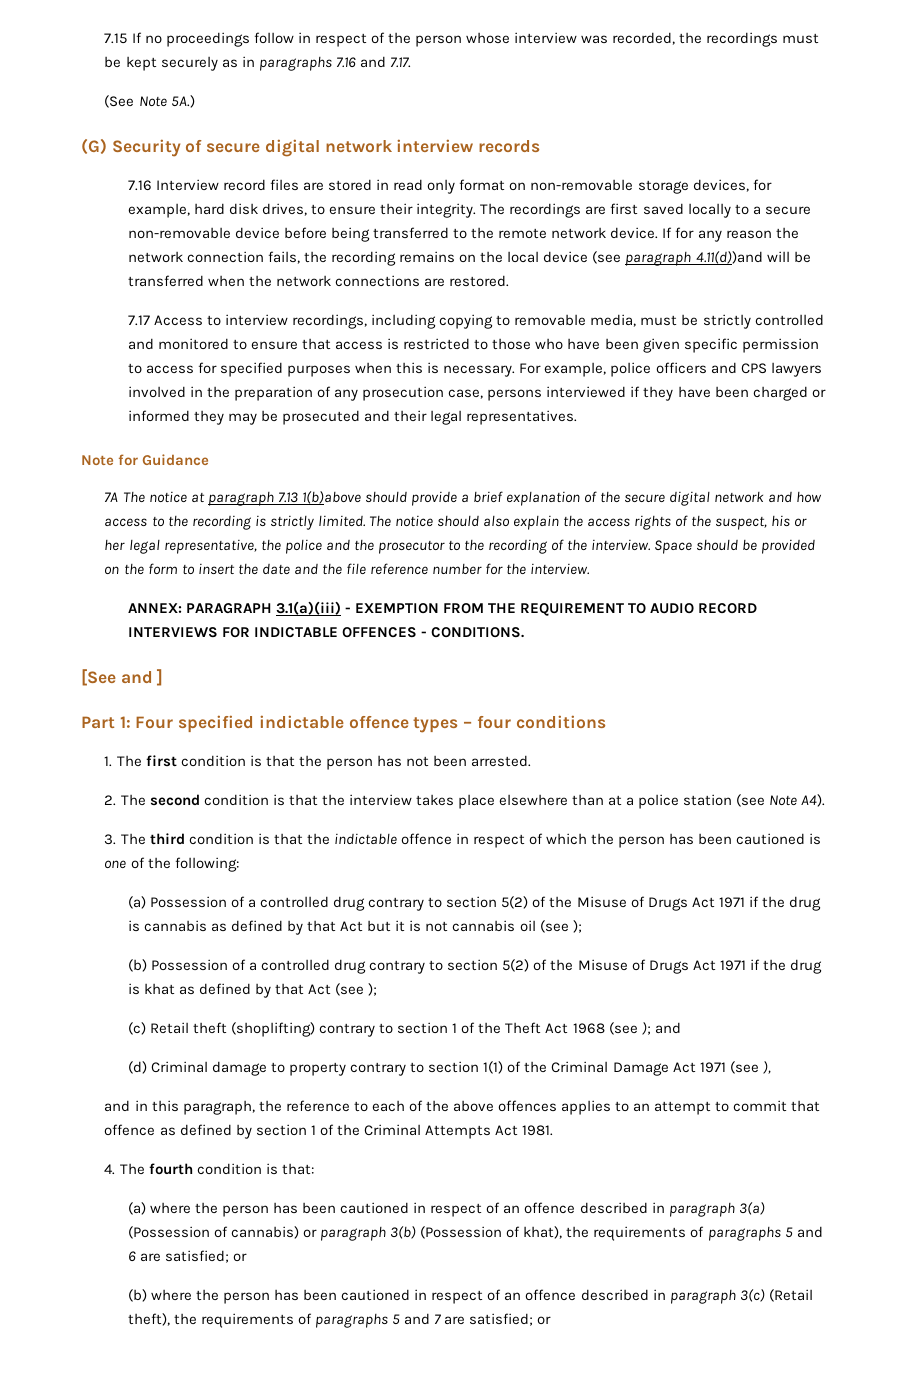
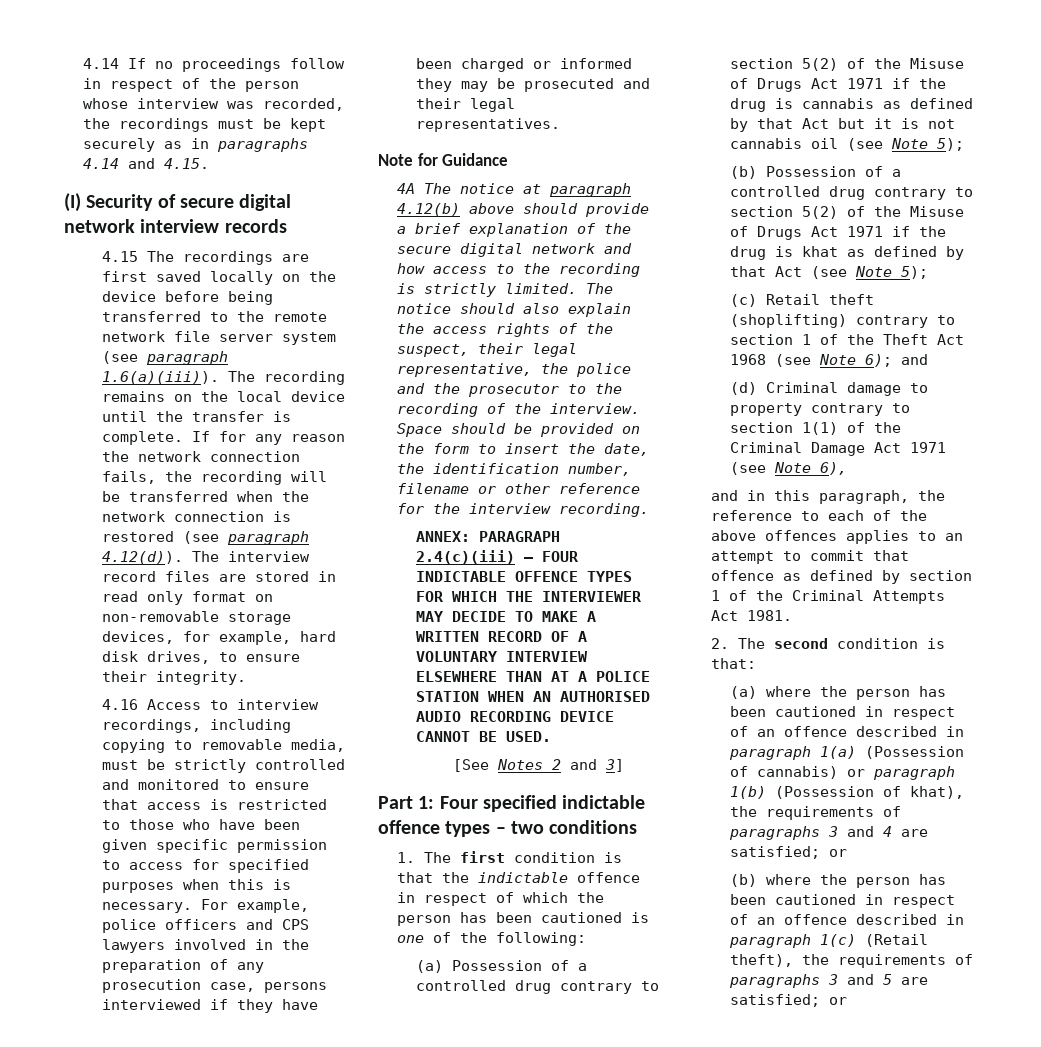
[104,33,128,44] 7.15 -> [82,58,119,69] 4.14
[335,56,411,68] [104,95,195,108] [81,138,107,155] 7.16 and 7.17. // (See Note 5A.) // (G) -> [82,158,209,169] [64,193,81,212] 4.14 and 4.15. // (I)
[127,179,219,191] 7.16 Interview -> [101,251,309,265] [101,271,336,285] [101,291,273,305] [101,311,327,322] [101,331,336,345] [101,351,228,365] [101,371,345,385] [101,391,345,402] [101,411,291,422] [101,431,345,445] [101,451,300,462] [101,471,327,485] [101,491,309,502] [101,511,291,522] [101,531,309,545] [101,551,310,564] 4.15 The recordings are first saved locally on the device before being transferred to the remote network file server system (see paragraph 1.6(a)(iii)). The recording remains on the local device until the transfer is complete. If for any reason the network connection fails, the recording will be transferred when the network connection is restored (see paragraph 4.12(d)). The interview
[480,203,811,218] [127,227,799,242] [127,251,811,266] [127,275,510,287] [127,315,150,326] The recordings are first saved locally to a secure non-removable device before being transferred to the remote network device. If for any reason the network connection fails, the recording remains on the local device (see paragraph 4.11(d))and will be transferred when the network connections are restored. // 7.17 -> [101,699,138,710] // 4.16
[104,492,119,502] 7A -> [396,183,415,194] 4A
[277,491,361,504] 7.13 1(b)above -> [396,203,514,216] 4.12(b) above
[771,515,808,527] [104,539,126,551] his or her -> [477,343,523,354] their
[261,563,591,575] [127,601,758,616] [127,627,525,638] [81,669,164,686] date and the file reference number for the interview. // ANNEX: PARAGRAPH 3.1(a)(iii) - EXEMPTION FROM THE REQUIREMENT TO AUDIO RECORD INTERVIEWS FOR INDICTABLE OFFENCES - CONDITIONS. // [See and ] -> [603,443,649,456] [396,463,631,476] [396,483,640,494] [396,503,649,517] [415,531,560,542] [415,550,579,564] [415,571,632,582] [415,591,642,602] [415,611,596,622] [415,631,587,642] [415,651,588,662] [415,671,650,682] [415,691,650,702] [415,711,614,722] [415,731,551,742] [453,759,625,772] date, the identification number, filename or other reference for the interview recording. // ANNEX: PARAGRAPH 2.4(c)(iii) – FOUR INDICTABLE OFFENCE TYPES FOR WHICH THE INTERVIEWER MAY DECIDE TO MAKE A WRITTEN RECORD OF A VOLUNTARY INTERVIEW ELSEWHERE THAN AT A POLICE STATION WHEN AN AUTHORISED AUDIO RECORDING DEVICE CANNOT BE USED. // [See Notes 2 and 3]
[476,715,511,729] four -> [510,821,544,834] two
[325,755,532,770] [104,794,826,809] [104,833,330,845] person has not been arrested. // 2. The second condition is that the interview takes place elsewhere than at a police station (see Note A4). // 3. The third condition is that the -> (469, 877) none
[572,920,582,933] ); -> [890,138,964,151] Note 5);
[368,983,378,996] ); -> [854,266,928,279] Note 5);
[641,1022,651,1035] ); -> [818,354,892,367] Note 6);
[762,1061,771,1074] ), -> [773,462,847,475] Note 6),
[104,1163,193,1175] 4. The fourth -> [710,638,828,649] 2. The second
[738,1202,765,1215] 3(a) -> [819,746,856,759] 1(a)
[390,1226,417,1239] 3(b) -> [729,786,766,799] 1(b)
[784,1226,823,1238] [127,1251,136,1262] 5 and 6 -> [827,826,892,837] 3 and 4
[739,1289,765,1302] 3(c) -> [819,934,856,947] 1(c)
[392,1313,442,1325] 5 and 7 -> [827,974,892,985] 3 and 5

